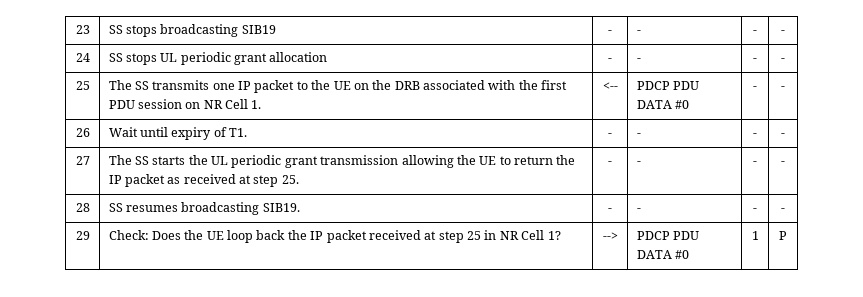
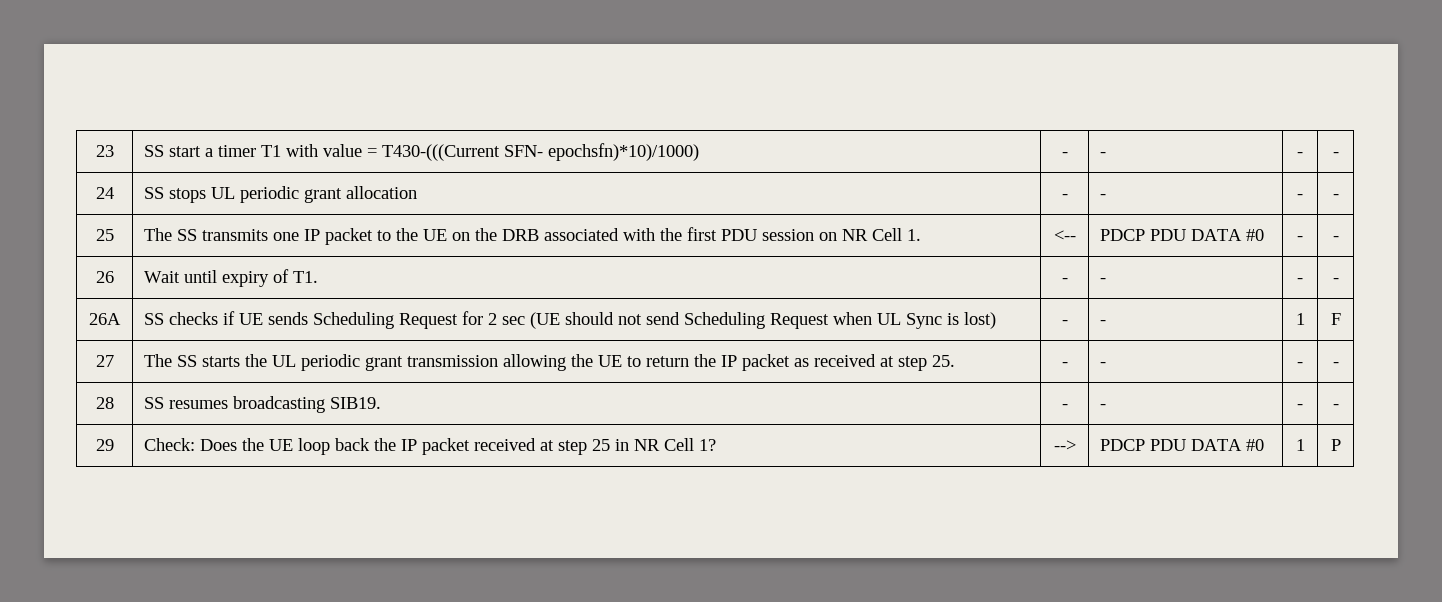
[125,24,276,37] stops broadcasting SIB19 -> [169,143,700,161] start a timer T1 with value = T430-(((Current SFN- epochsfn)*10)/1000)
(785, 135) none -> [89,313,121,325] [144,311,997,329] [1061,320,1068,325] [1100,320,1107,325] [1295,313,1305,325] [1330,313,1341,325] // 26A | SS checks if UE sends Scheduling Request for 2 sec (UE should not send Scheduling Request when UL Sync is lost) | - | - | 1 | F

